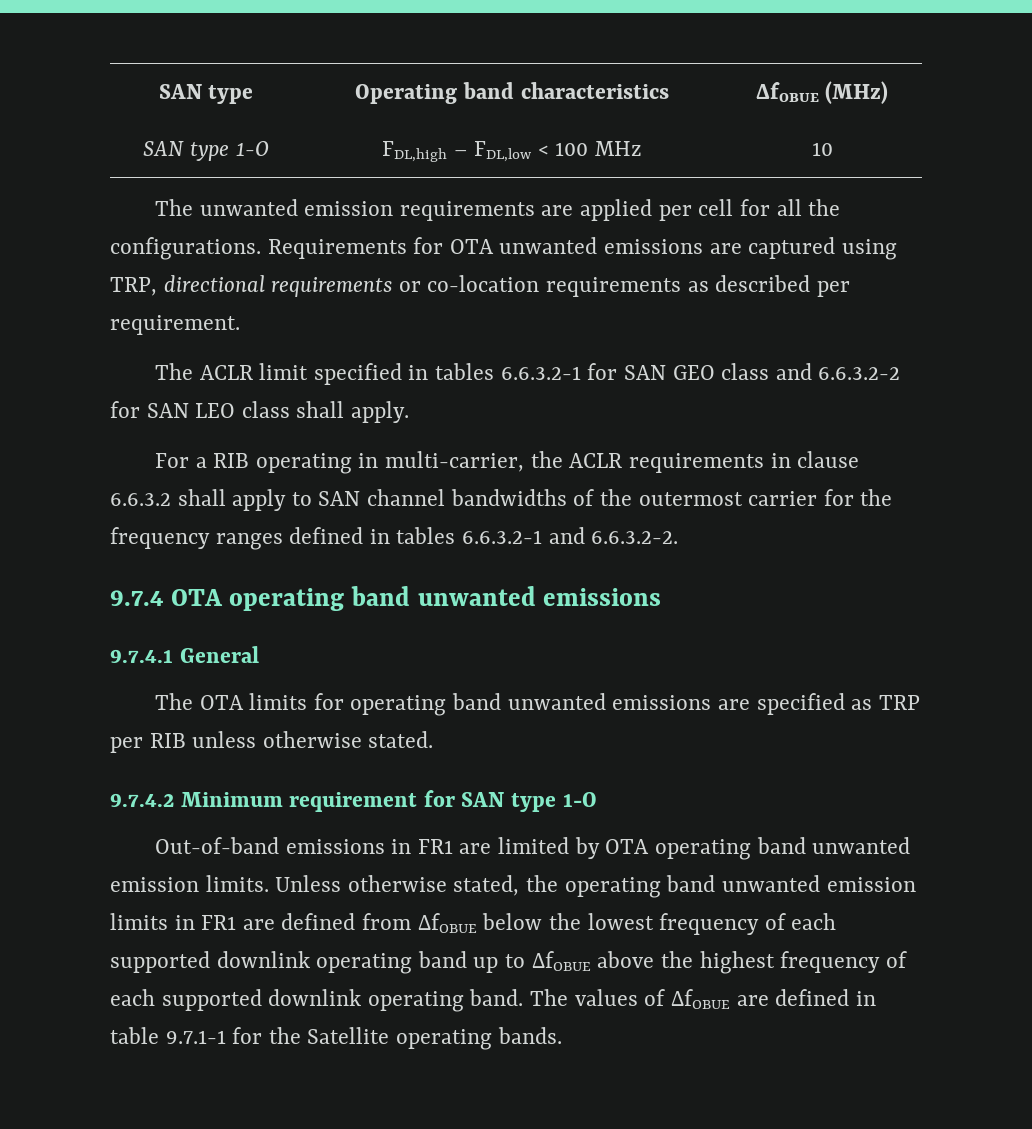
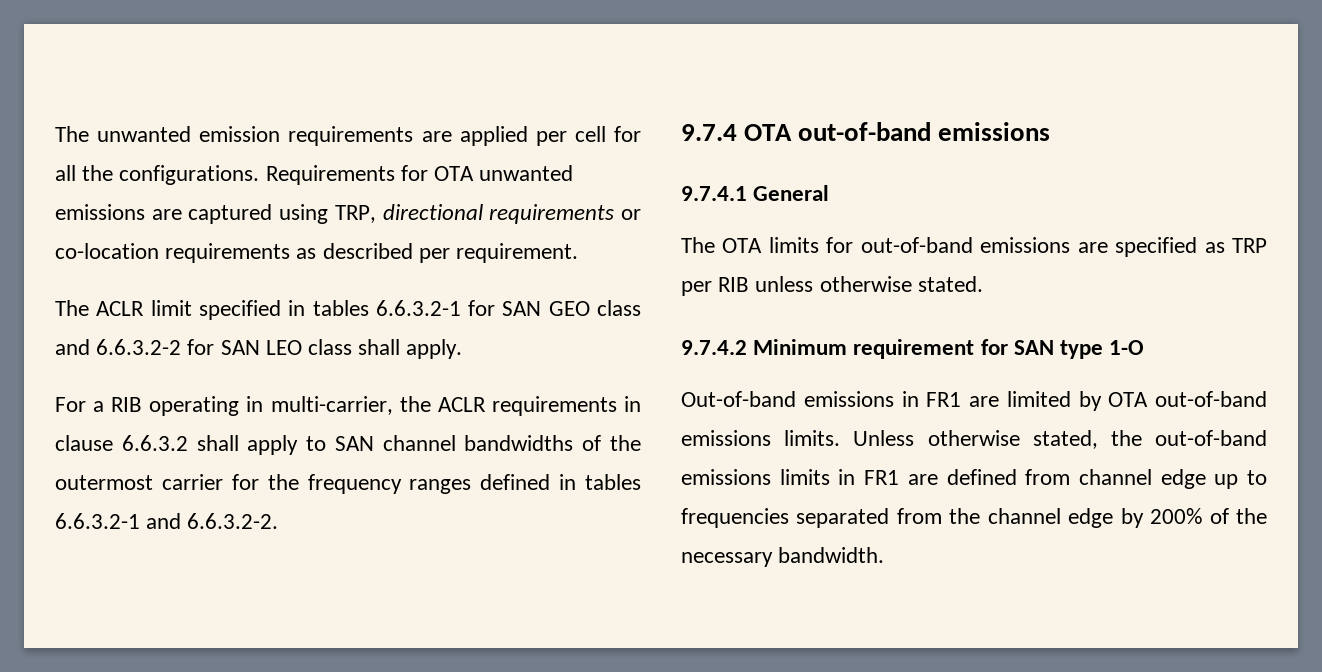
[158,84,254,104] [355,82,669,104] [755,81,889,104] [143,141,269,161] [381,141,643,162] [811,142,833,156] SAN type | Operating band characteristics | ΔfOBUE (MHz) // SAN type 1-O | FDL,high – FDL,low < 100 MHz | 10 // -> (55, 134) none
[229,586,536,611] operating band unwanted -> [798,122,932,141] out-of-band
[350,693,606,716] operating band unwanted -> [860,237,973,253] out-of-band
[654,837,911,860] [110,877,199,892] operating band unwanted emission -> [1155,391,1267,407] [681,430,771,446] out-of-band emissions
[564,875,916,898] operating band unwanted emission -> [1155,430,1267,446] [681,469,771,485] out-of-band emissions
[417,913,837,935] [110,951,907,974] [110,989,876,1012] [110,1027,562,1050] ΔfOBUE below the lowest frequency of each supported downlink operating band up to ΔfOBUE above the highest frequency of each supported downlink operating band. The values of ΔfOBUE are defined in table 9.7.1-1 for the Satellite operating bands. -> [1078,469,1267,489] [681,508,1267,528] [681,547,885,567] channel edge up to frequencies separated from the channel edge by 200% of the necessary bandwidth.

